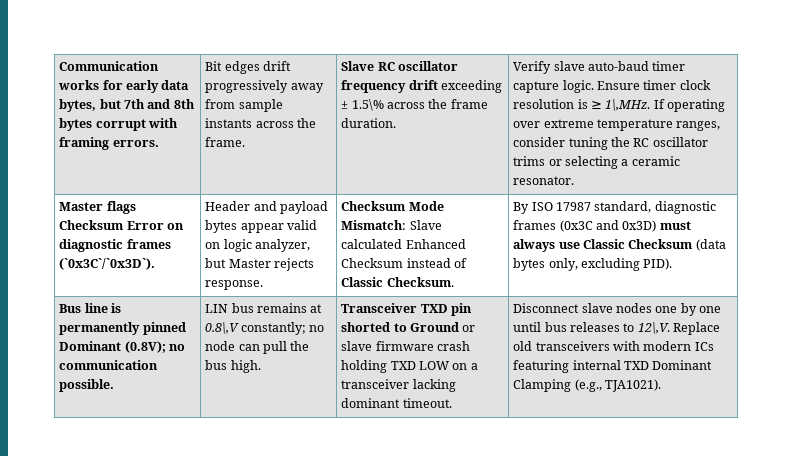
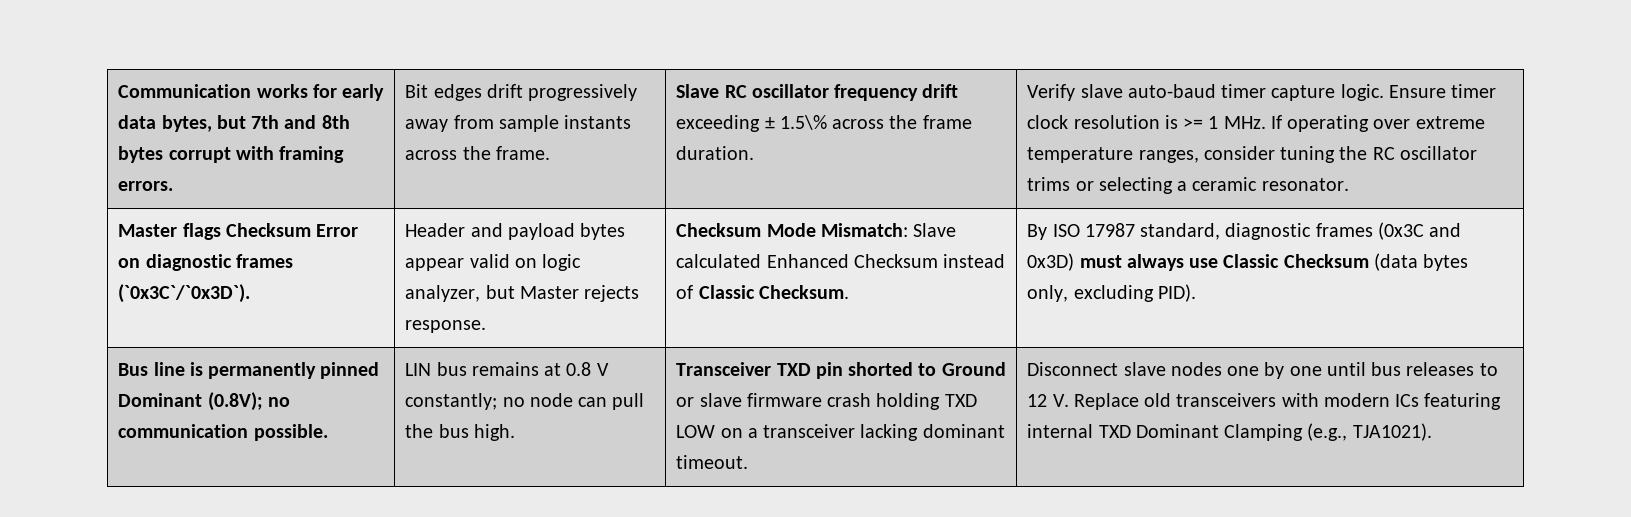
[590,99,651,111] ≥ 1\,MHz. -> [1183,116,1266,129] >= 1 MHz.
[205,322,240,334] 0.8\,V -> [566,362,609,376] 0.8 V
[637,322,670,334] 12\,V. -> [1027,394,1069,407] 12 V.

